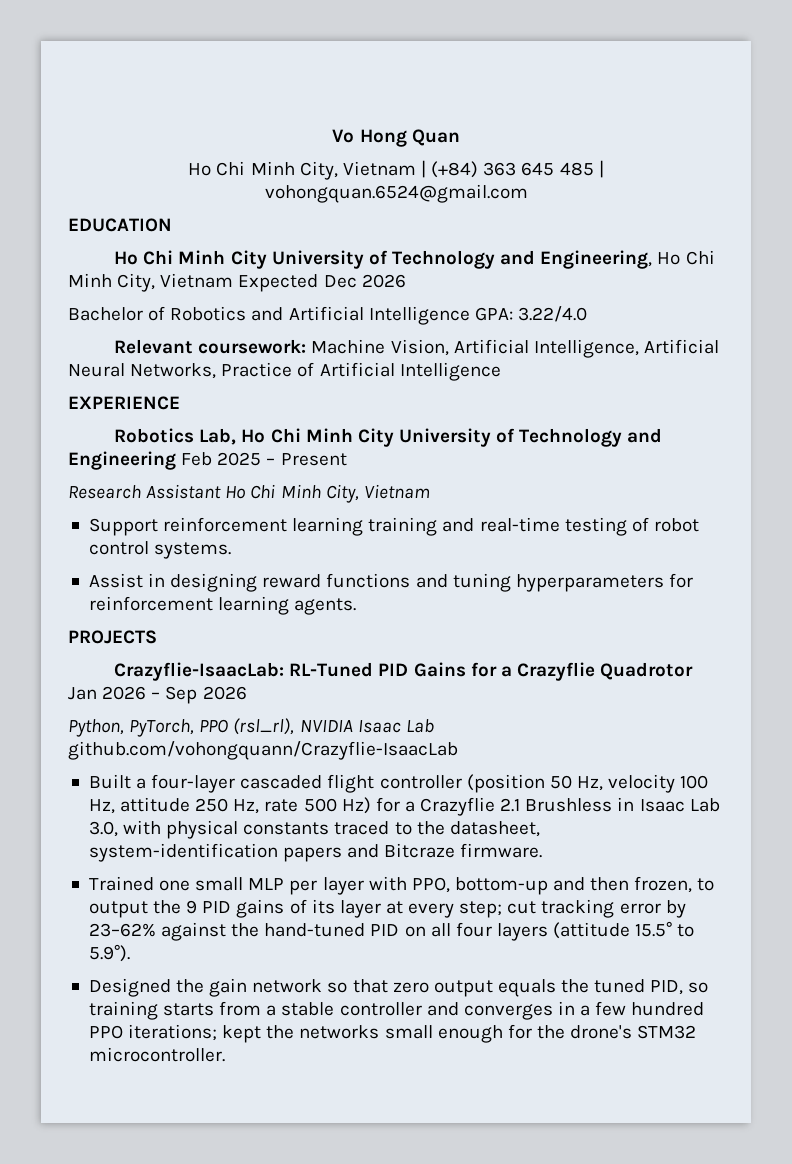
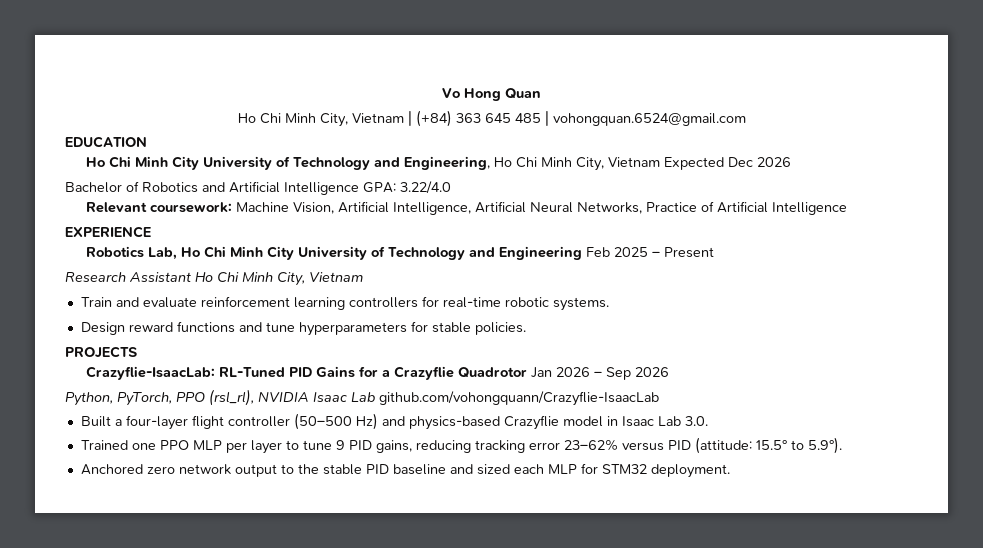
[88,517,699,536] [88,541,232,559] [88,573,258,592] Support reinforcement learning training and real-time testing of robot control systems. // Assist in designing -> [80,296,609,311] [80,322,125,335] Train and evaluate reinforcement learning controllers for real-time robotic systems. // Design
[452,573,511,592] tuning -> [265,322,295,332] tune
[88,596,357,615] reinforcement learning agents. -> [431,322,526,335] stable policies.
[240,775,323,789] cascaded -> (188, 422) none
[466,774,709,793] [88,797,720,816] [88,820,540,839] [88,843,543,862] (position 50 Hz, velocity 100 Hz, attitude 250 Hz, rate 500 Hz) for a Crazyflie 2.1 Brushless in Isaac Lab 3.0, with physical constants traced to the datasheet, system-identification papers and Bitcraze firmware. -> [293,413,708,430] (50–500 Hz) and physics-based Crazyflie model in Isaac Lab 3.0.
[195,877,244,891] small -> [159,440,189,450] PPO
[368,876,715,895] [88,899,686,918] [88,921,695,941] [88,944,130,962] [88,978,709,997] [88,1001,705,1020] [88,1024,697,1043] [88,1047,225,1062] with PPO, bottom-up and then frozen, to output the 9 PID gains of its layer at every step; cut tracking error by 23–62% against the hand-tuned PID on all four layers (attitude 15.5° to 5.9°). // Designed the gain network so that zero output equals the tuned PID, so training starts from a stable controller and converges in a few hundred PPO iterations; kept the networks small enough for the drone's STM32 microcontroller. -> [285,437,842,454] [80,463,730,478] to tune 9 PID gains, reducing tracking error 23–62% versus PID (attitude: 15.5° to 5.9°). // Anchored zero network output to the stable PID baseline and sized each MLP for STM32 deployment.

